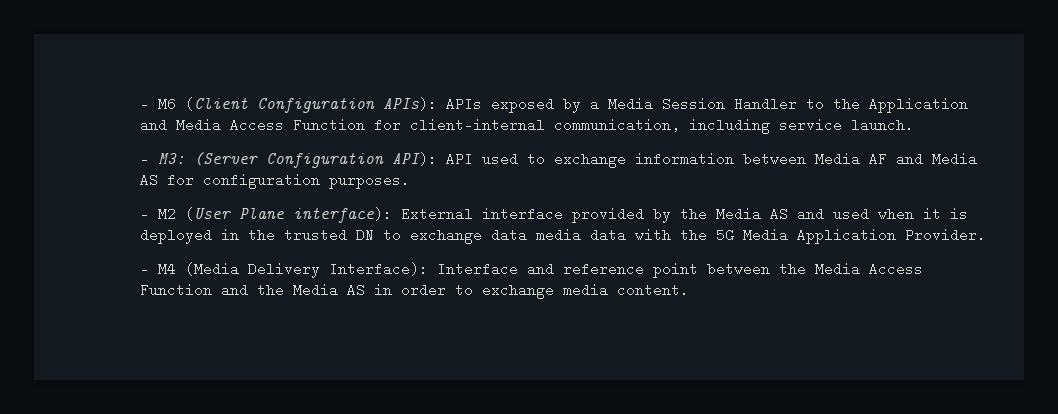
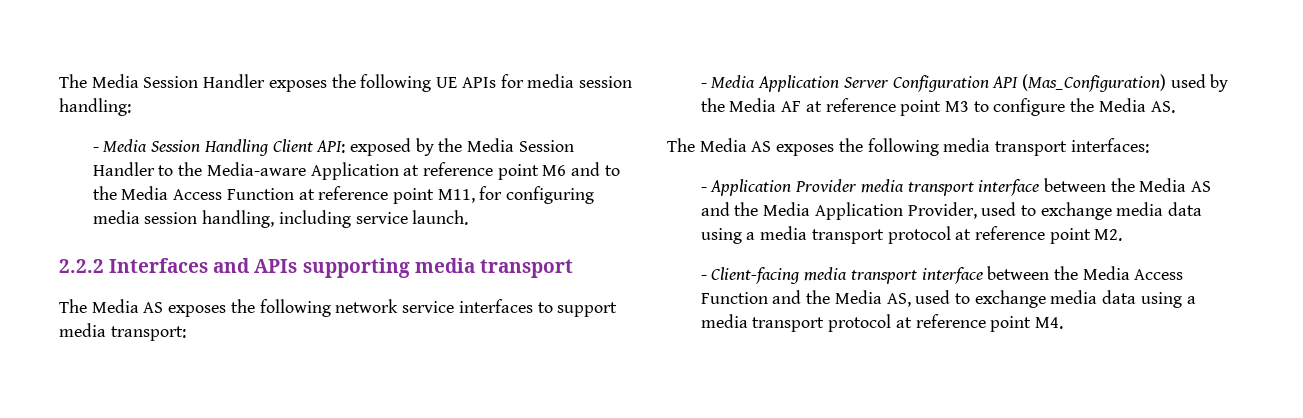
[140,97,483,113] - M6 (Client Configuration APIs): APIs -> [59,74,632,92] [59,98,131,116] [92,139,346,156] The Media Session Handler exposes the following UE APIs for media session handling: // - Media Session Handling Client API:
[590,97,600,111] a -> [438,138,463,152] the
[869,97,969,113] [140,118,915,134] [140,152,978,168] [140,173,411,189] [140,207,969,223] [140,228,987,244] [140,262,699,278] Application and Media Access Function for client-internal communication, including service launch. // - M3: (Server Configuration API): API used to exchange information between Media AF and Media AS for configuration purposes. // - M2 (User Plane interface): External interface provided by the Media AS and used when it is deployed in the trusted DN to exchange data media data with the 5G Media Application Provider. // - M4 (Media Delivery Interface): Interface and reference point -> [206,162,620,180] [92,186,595,204] [92,210,469,228] [59,258,573,278] [59,299,618,317] [59,323,186,341] [700,74,1229,92] [700,98,1175,116] [667,138,1149,156] [700,178,1212,196] [700,202,1203,220] [700,226,1123,244] [700,267,983,284] Media-aware Application at reference point M6 and to the Media Access Function at reference point M11, for configuring media session handling, including service launch. // 2.2.2 Interfaces and APIs supporting media transport // The Media AS exposes the following network service interfaces to support media transport: // - Media Application Server Configuration API (Mas_Configuration) used by the Media AF at reference point M3 to configure the Media AS. // The Media AS exposes the following media transport interfaces: // - Application Provider media transport interface between the Media AS and the Media Application Provider, used to exchange media data using a media transport protocol at reference point M2. // - Client-facing media transport interface
[347,283,690,299] AS in order to exchange media content. -> [886,290,1196,308] [700,314,1063,332] AS, used to exchange media data using a media transport protocol at reference point M4.

